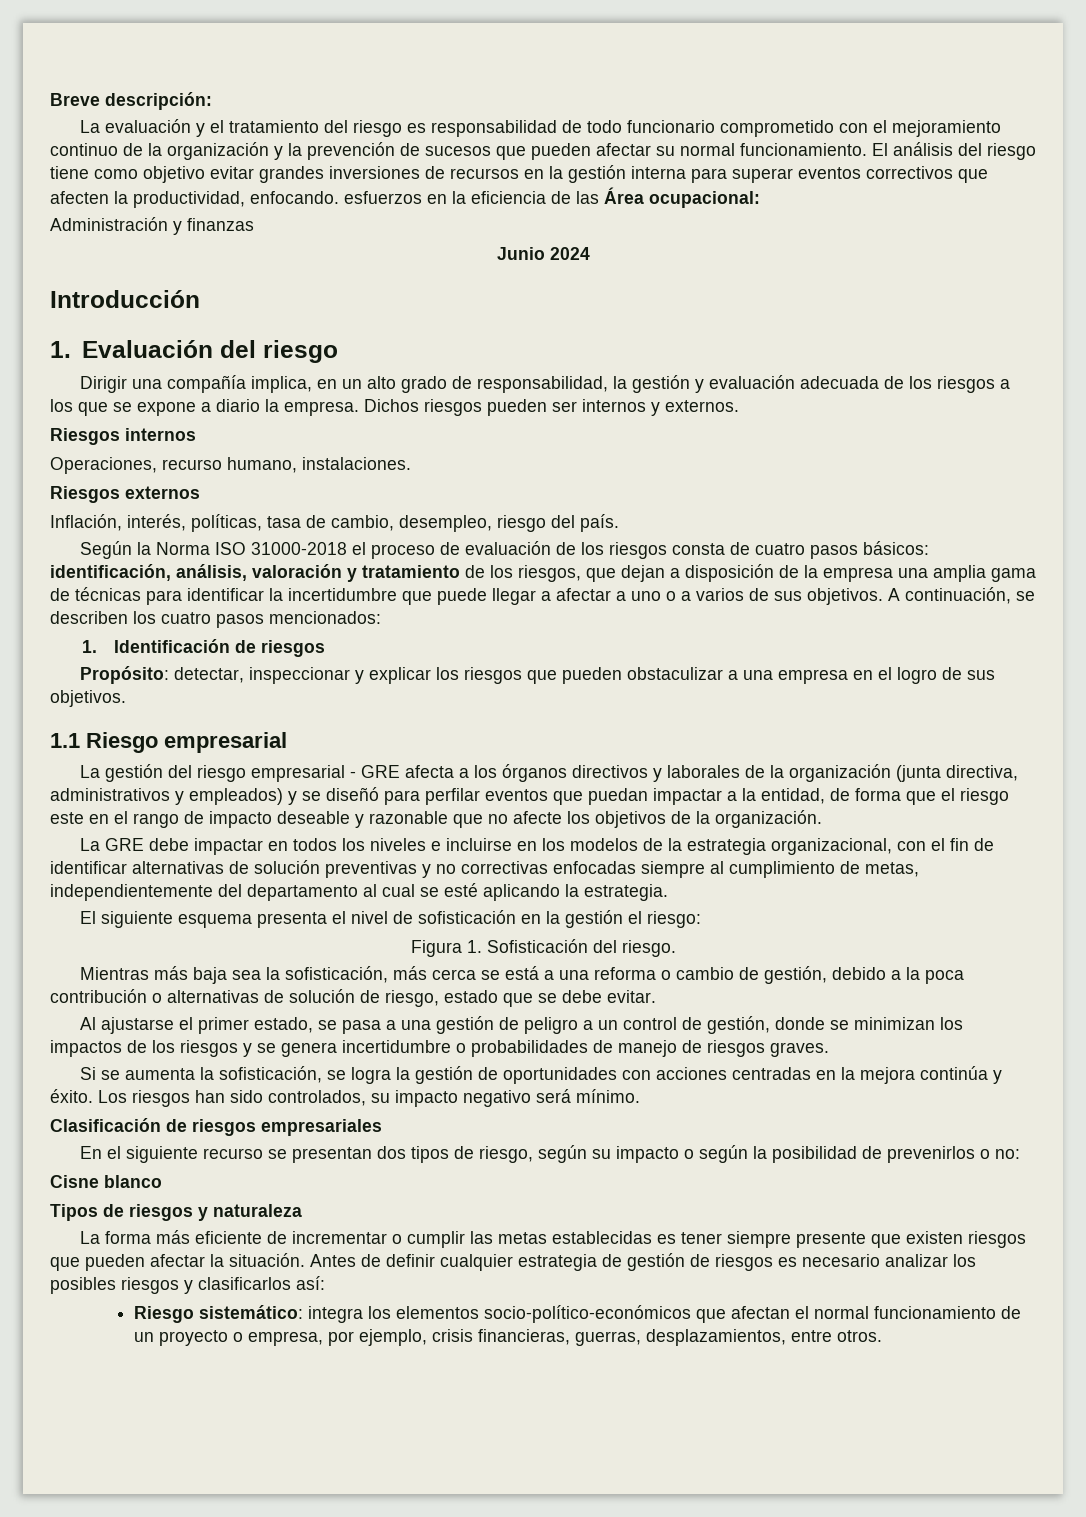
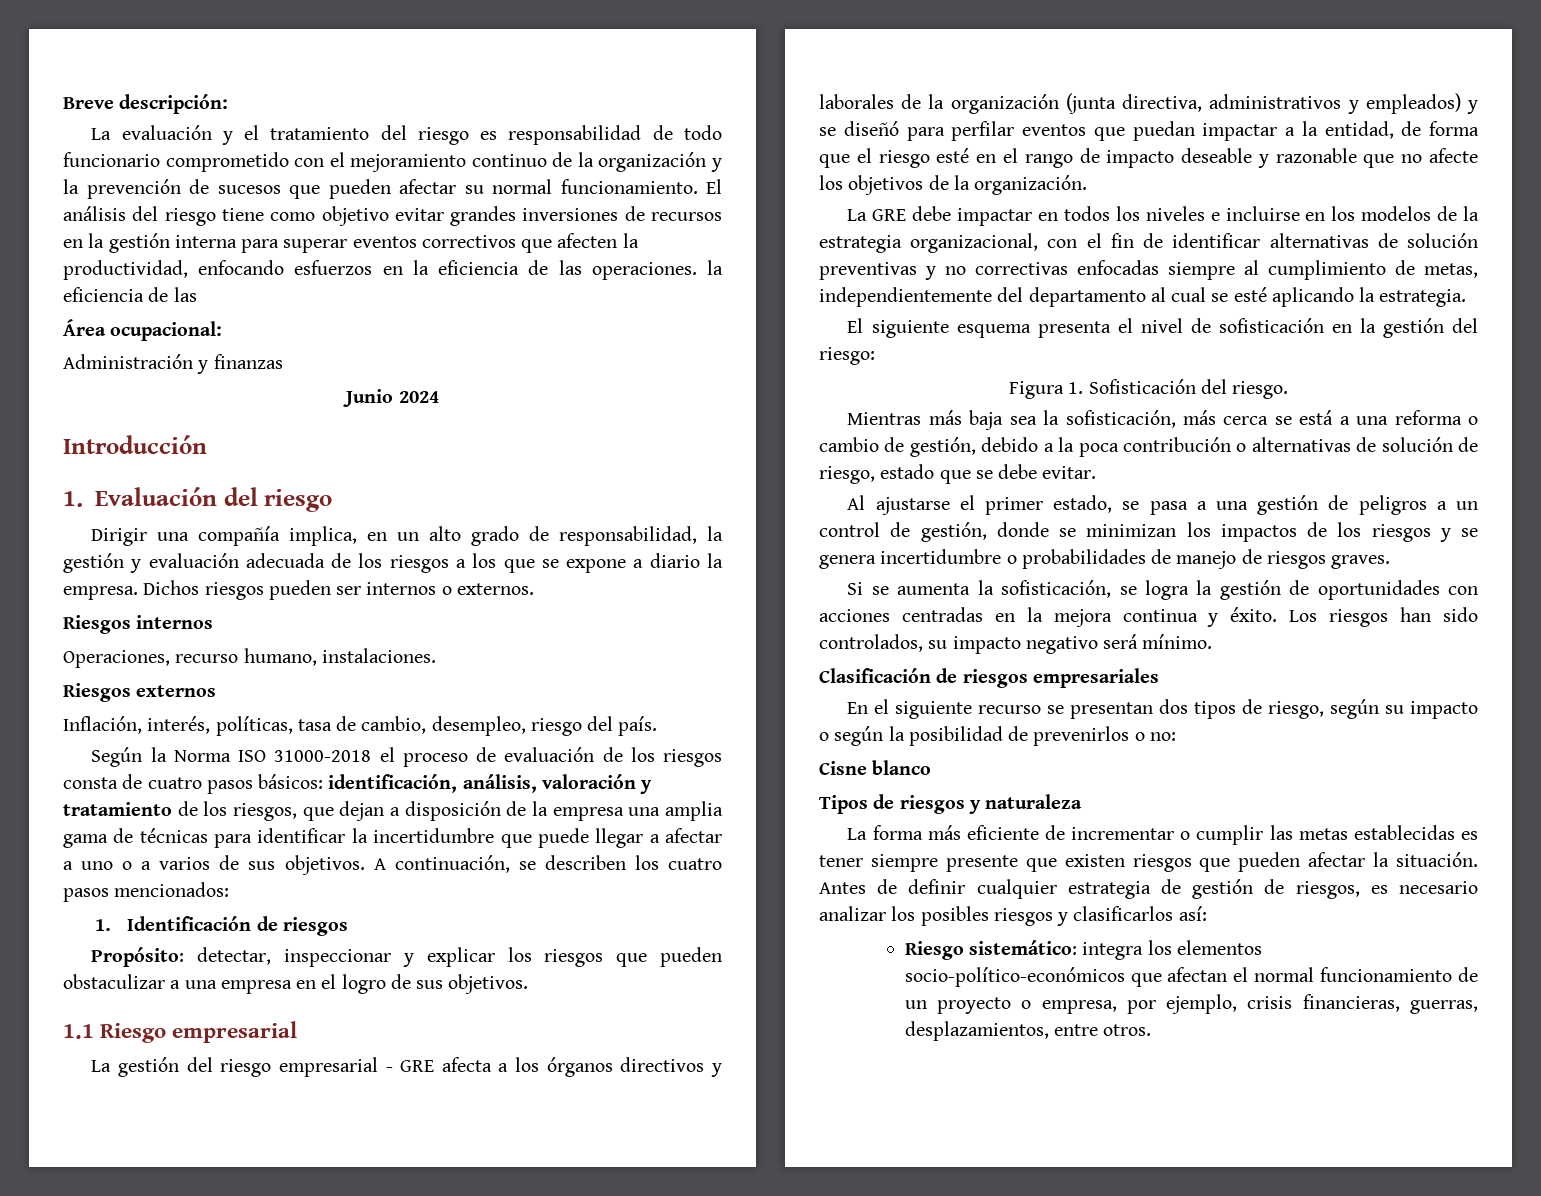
[250,191,339,204] enfocando. -> [198,260,285,275] enfocando
(599, 197) none -> [591,260,723,280] [63,287,197,302] operaciones. la eficiencia de las //
[651,402,660,416] y -> [441,586,452,595] o
[50,812,84,824] este -> [936,148,970,163] esté
[627,911,642,924] el -> [1452,318,1478,333] del
[523,1017,578,1034] peligro -> [1358,495,1427,515] peligros
[919,1066,988,1080] continúa -> [1122,609,1198,622] continua
[715,1254,773,1271] riesgos -> [1295,881,1360,899] riesgos,

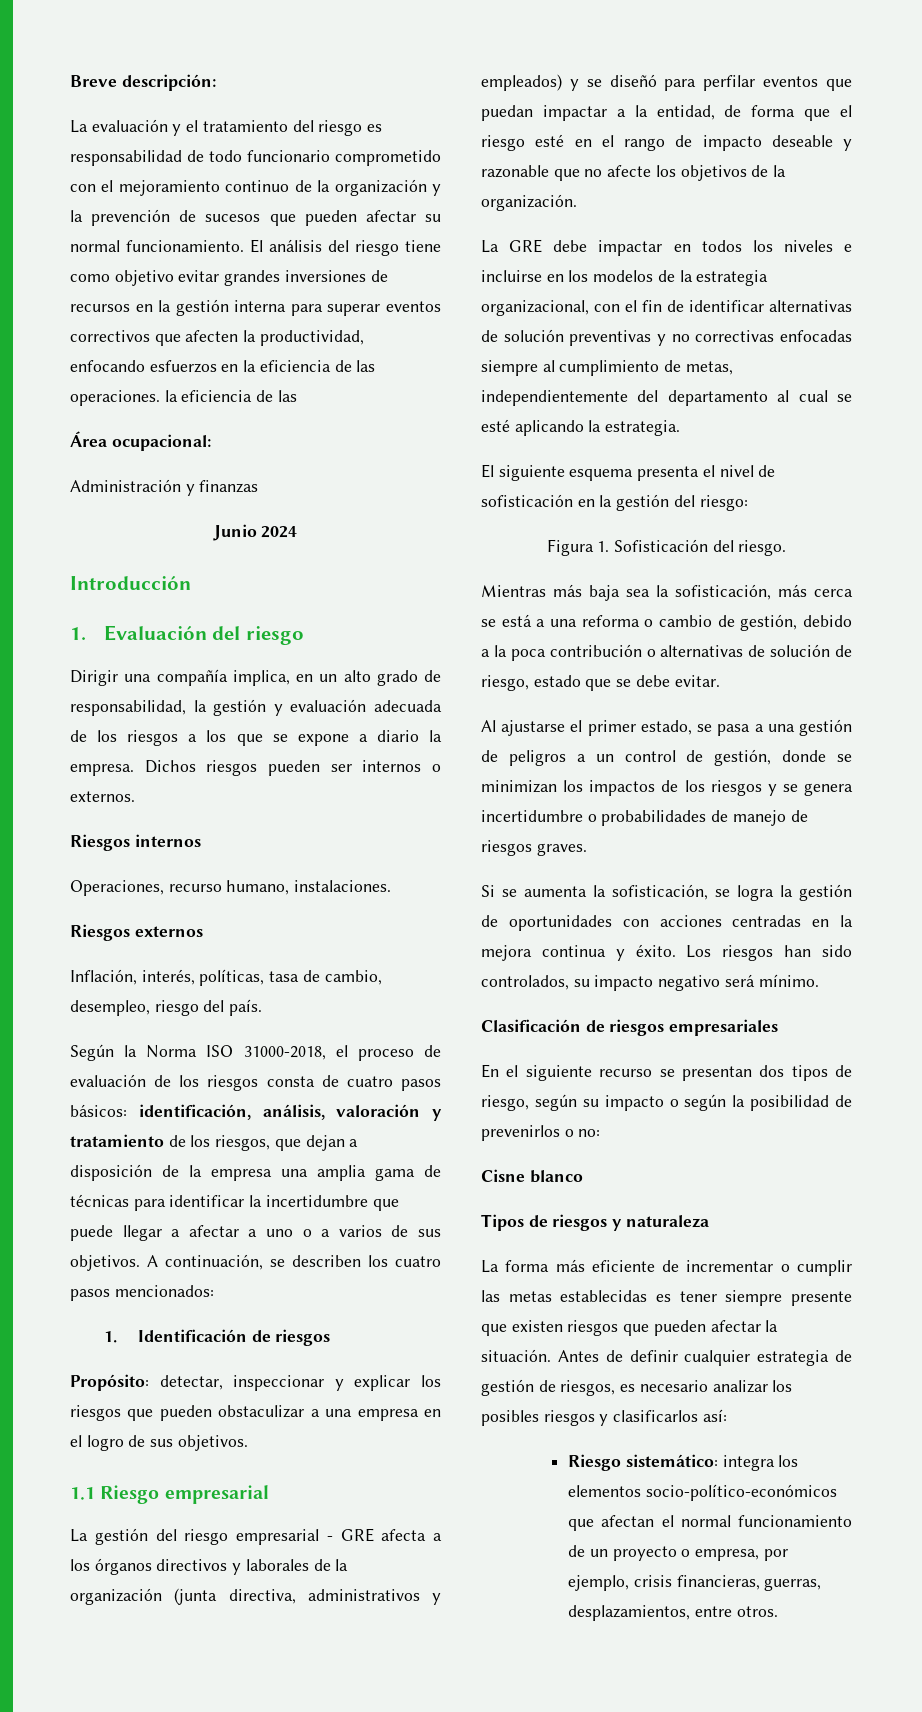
[274,750,372,762] 31000-2018 -> [243,1046,326,1060] 31000-2018,

